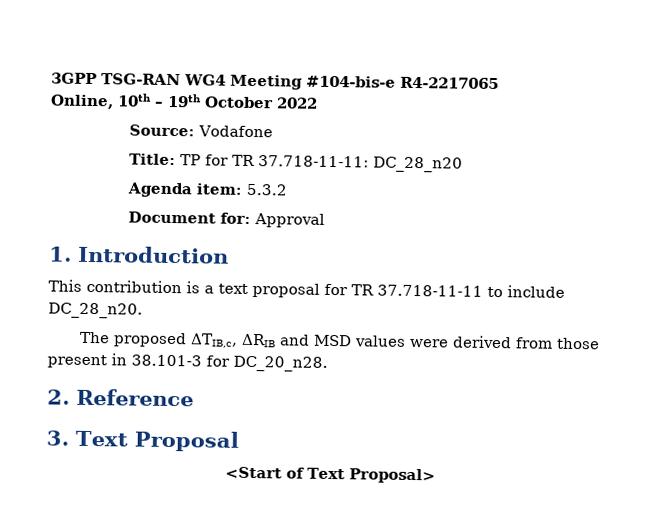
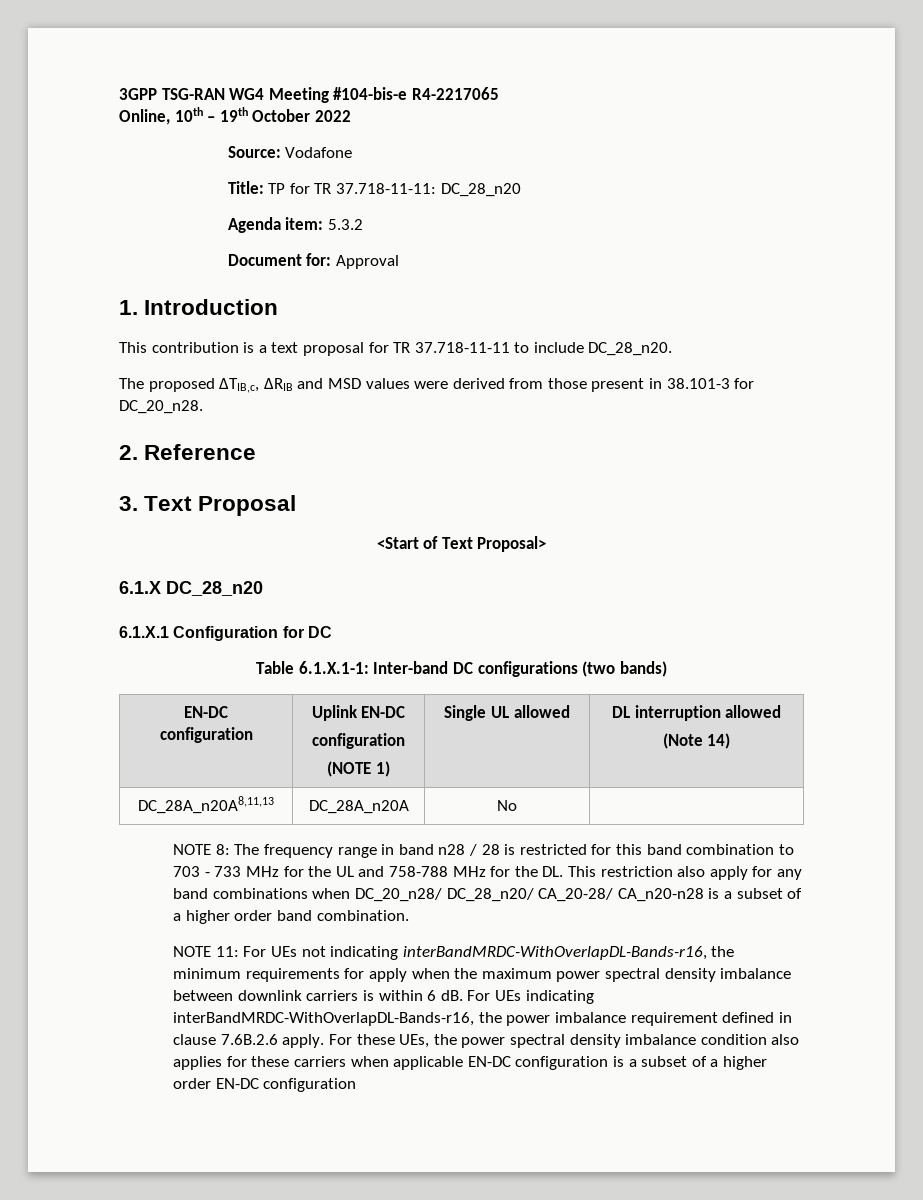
(436, 476) none -> [119,581,263,596] [119,626,332,641] [256,661,667,677] [184,706,228,718] [159,727,253,743] [311,705,406,721] [312,733,405,749] [327,761,390,777] [444,705,570,721] [611,705,782,721] [662,733,731,749] [138,796,274,814] [308,800,409,814] [497,800,517,811] [173,844,794,858] [173,866,802,880] [173,888,803,902] [173,910,409,924] [173,946,735,960] [173,968,792,982] [173,990,594,1004] [173,1012,792,1026] [173,1034,800,1048] [173,1056,767,1070] [173,1078,357,1092] // 6.1.X DC_28_n20 // 6.1.X.1 Configuration for DC // Table 6.1.X.1-1: Inter-band DC configurations (two bands) // EN-DC // configuration | Uplink EN-DC // configuration // (NOTE 1) | Single UL allowed | DL interruption allowed // (Note 14) // DC_28A_n20A8,11,13 | DC_28A_n20A | No | // NOTE 8: The frequency range in band n28 / 28 is restricted for this band combination to 703 - 733 MHz for the UL and 758-788 MHz for the DL. This restriction also apply for any band combinations when DC_20_n28/ DC_28_n20/ CA_20-28/ CA_n20-n28 is a subset of a higher order band combination. // NOTE 11: For UEs not indicating interBandMRDC-WithOverlapDL-Bands-r16, the minimum requirements for apply when the maximum power spectral density imbalance between downlink carriers is within 6 dB. For UEs indicating interBandMRDC-WithOverlapDL-Bands-r16, the power imbalance requirement defined in clause 7.6B.2.6 apply. For these UEs, the power spectral density imbalance condition also applies for these carriers when applicable EN-DC configuration is a subset of a higher order EN-DC configuration

